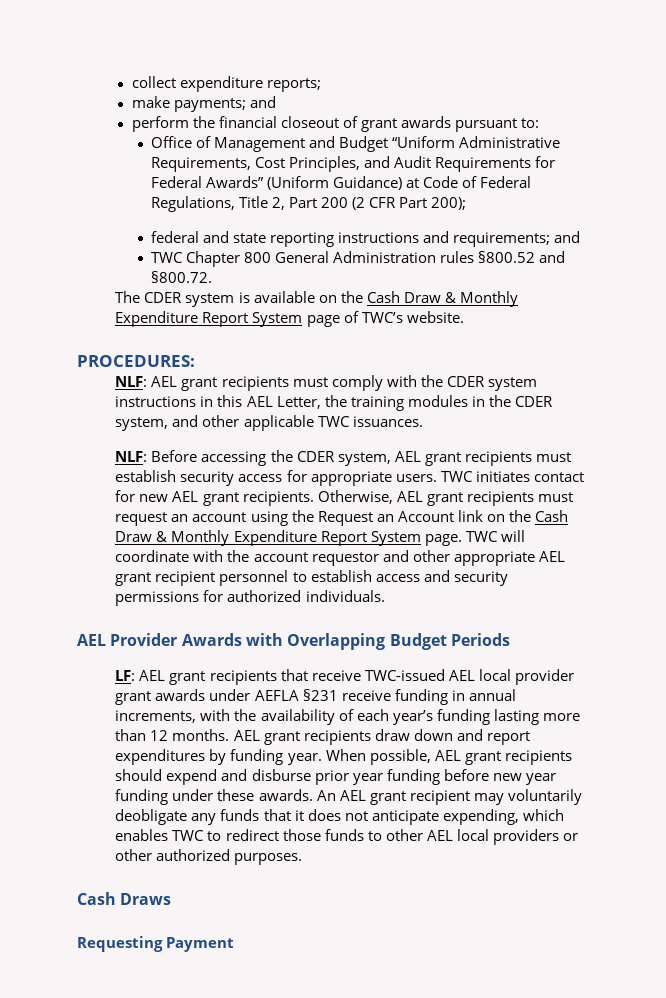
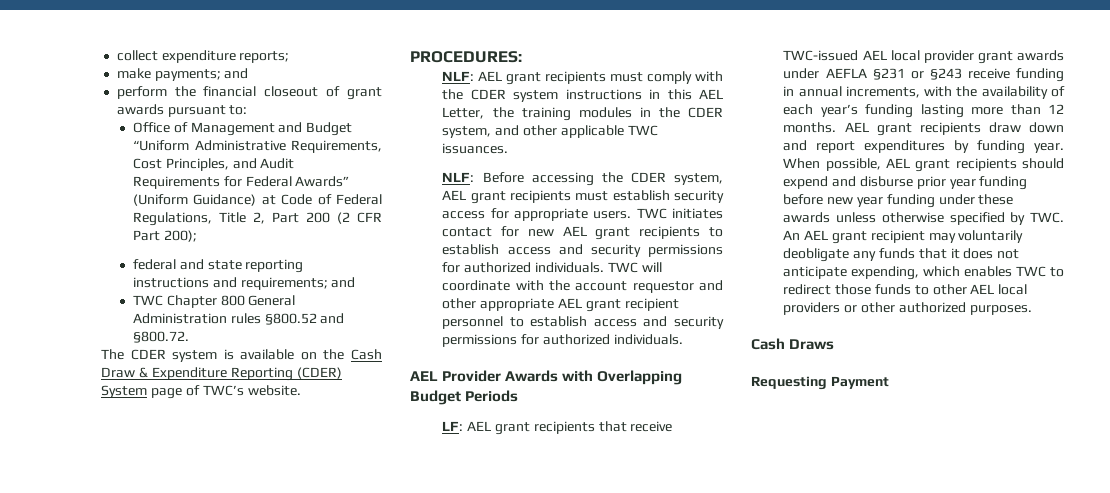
[459,291,518,307] [115,311,249,327] Monthly Expenditure Report -> [151,367,342,381] Expenditure Reporting (CDER)
[242,490,573,506] [115,510,568,526] [115,530,462,546] recipients. Otherwise, AEL grant recipients must request an account using the Request an Account link on the Cash Draw & Monthly Expenditure Report System page. -> [639,226,723,239] [442,244,723,257] [442,262,604,273] recipients to establish access and security permissions for authorized individuals.
(338, 695) none -> [910,68,962,80] or §243
[258,789,313,801] awards. -> [783,212,1064,225] awards unless otherwise specified by TWC.

